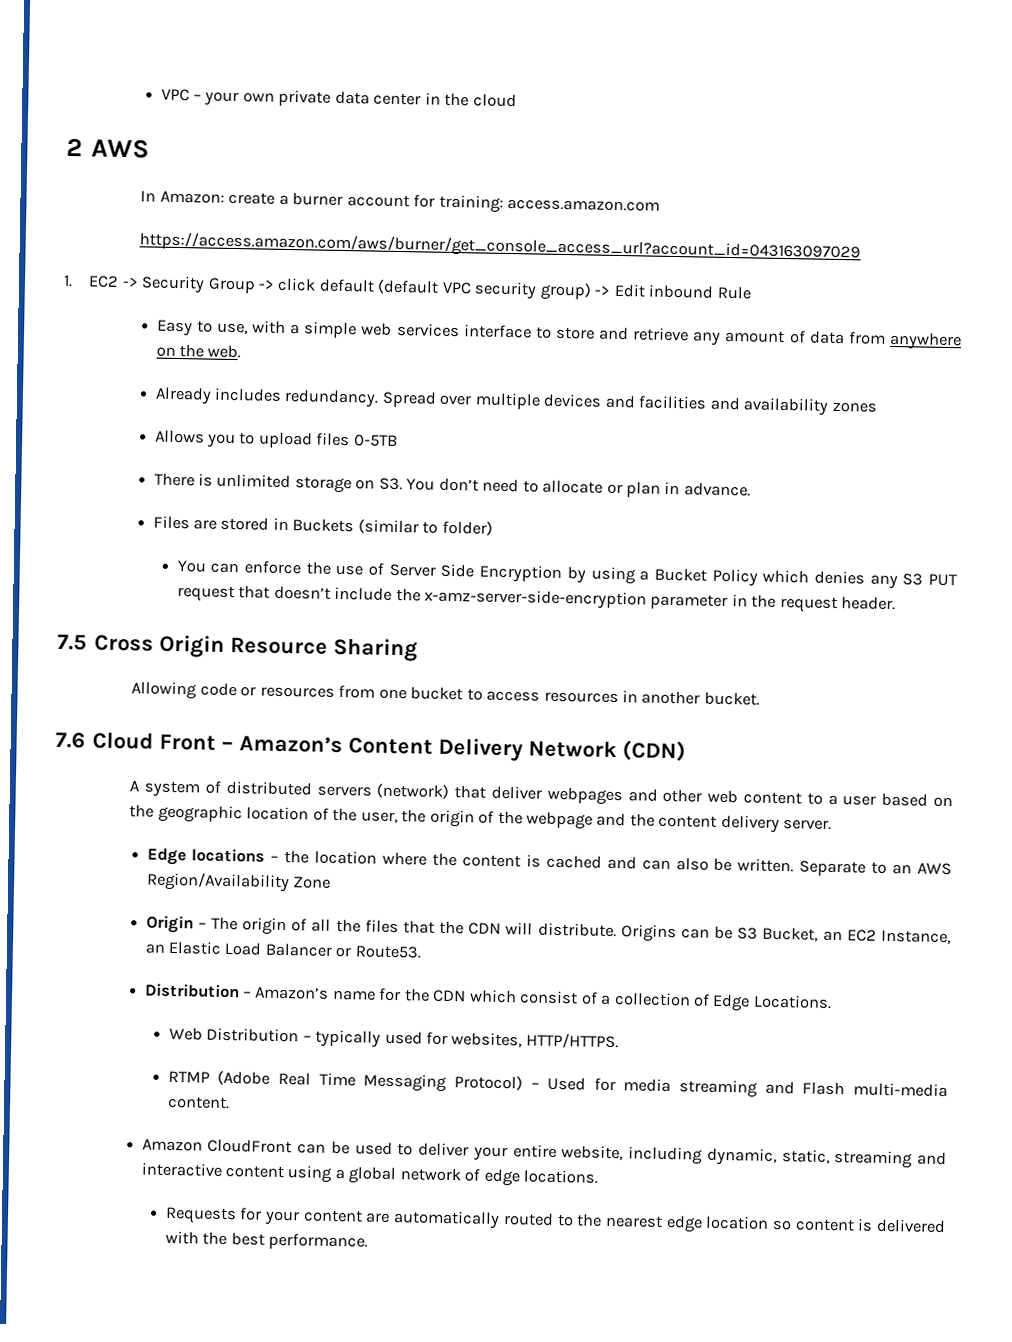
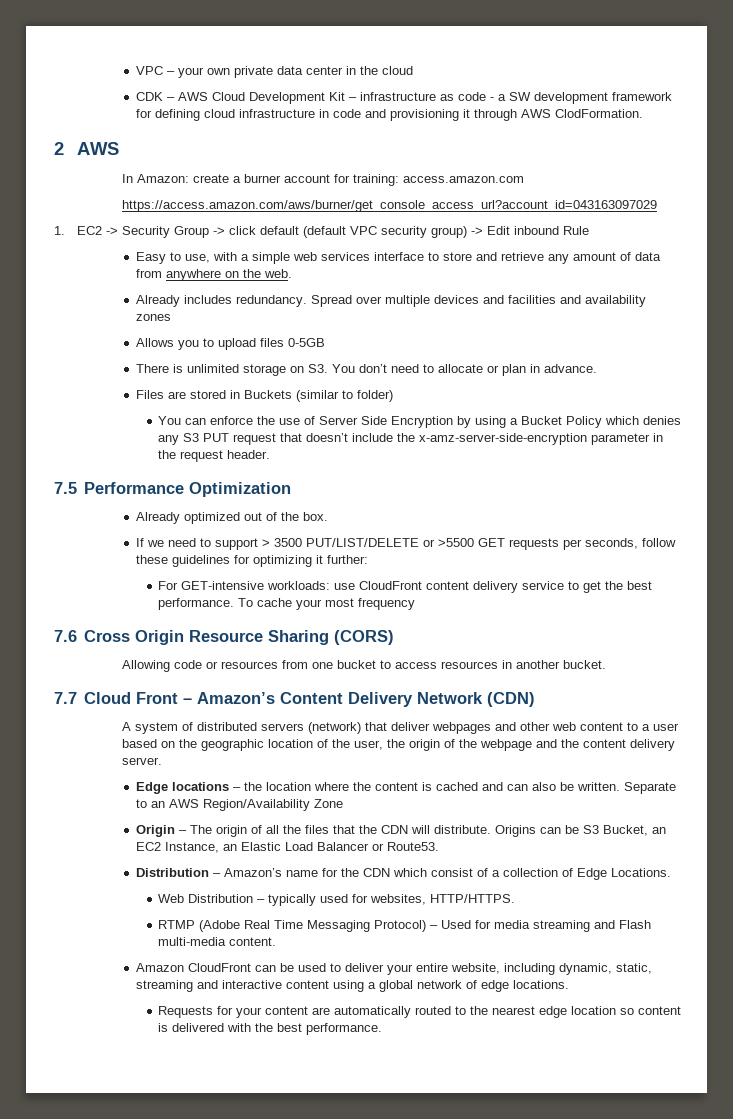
(517, 100) none -> [135,92,672,104] [135,109,643,121] // CDK – AWS Cloud Development Kit – infrastructure as code - a SW development framework for defining cloud infrastructure in code and provisioning it through AWS ClodFormation.
[353,434,398,447] 0-5TB -> [287,338,325,347] 0-5GB
(87, 642) none -> [83,482,291,497] [135,512,328,524] [135,538,676,550] [135,555,368,567] [158,581,653,593] [158,598,416,610] [54,630,77,642] Performance Optimization // Already optimized out of the box. // If we need to support > 3500 PUT/LIST/DELETE or >5500 GET requests per seconds, follow these guidelines for optimizing it further: // For GET-intensive workloads: use CloudFront content delivery service to get the best performance. To cache your most frequency // 7.6
(419, 649) none -> [333,630,394,645] (CORS)
[55,731,85,749] 7.6 -> [54,692,77,704] 7.7

